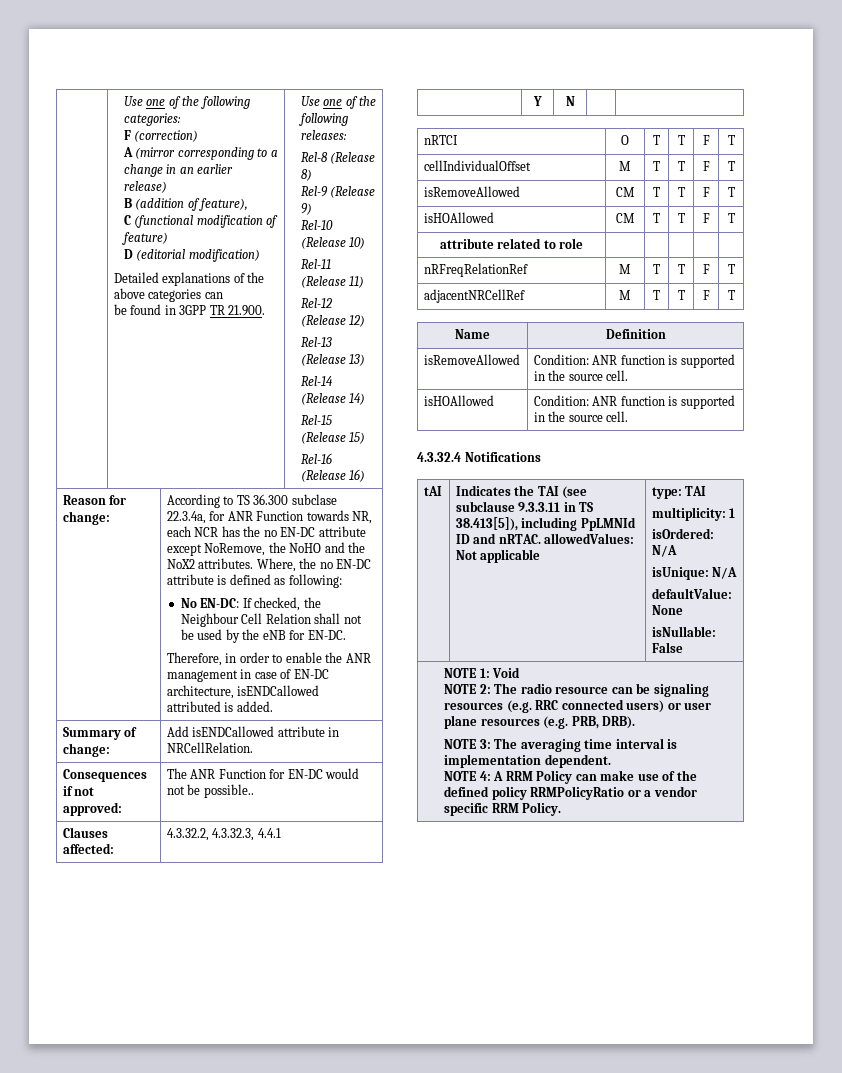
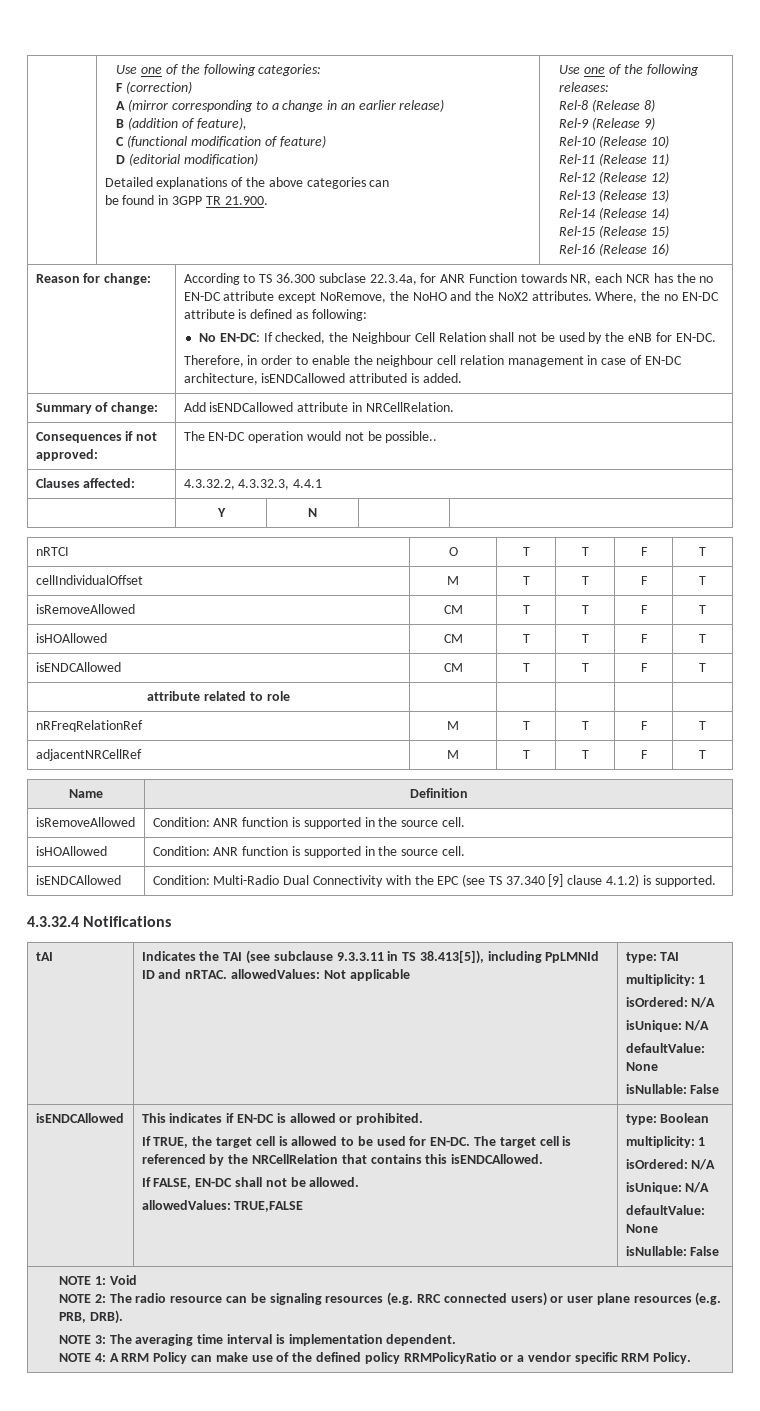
[345,653,371,663] ANR -> [376,355,504,367] neighbour cell relation
[190,769,323,779] ANR Function for EN-DC -> [208,431,304,443] EN-DC operation
(735, 218) none -> [35,662,121,672] [443,663,463,672] [522,663,530,672] [581,663,589,672] [640,663,648,672] [699,663,706,672] // isENDCAllowed | CM | T | T | F | T
(629, 416) none -> [35,875,121,885] [152,874,716,887] // isENDCAllowed | Condition: Multi-Radio Dual Connectivity with the EPC (see TS 37.340 [9] clause 4.1.2) is supported.
(683, 647) none -> [35,1113,124,1123] [141,1113,424,1125] [141,1136,572,1148] [141,1154,544,1166] [141,1177,360,1189] [141,1200,304,1212] [625,1113,710,1125] [625,1136,706,1148] [625,1159,716,1170] [625,1182,710,1194] [625,1205,705,1215] [625,1224,658,1233] [625,1246,720,1256] // isENDCAllowed | This indicates if EN-DC is allowed or prohibited. // If TRUE, the target cell is allowed to be used for EN-DC. The target cell is referenced by the NRCellRelation that contains this isENDCAllowed. // If FALSE, EN-DC shall not be allowed. // allowedValues: TRUE,FALSE | type: Boolean // multiplicity: 1 // isOrdered: N/A // isUnique: N/A // defaultValue: None // isNullable: False

